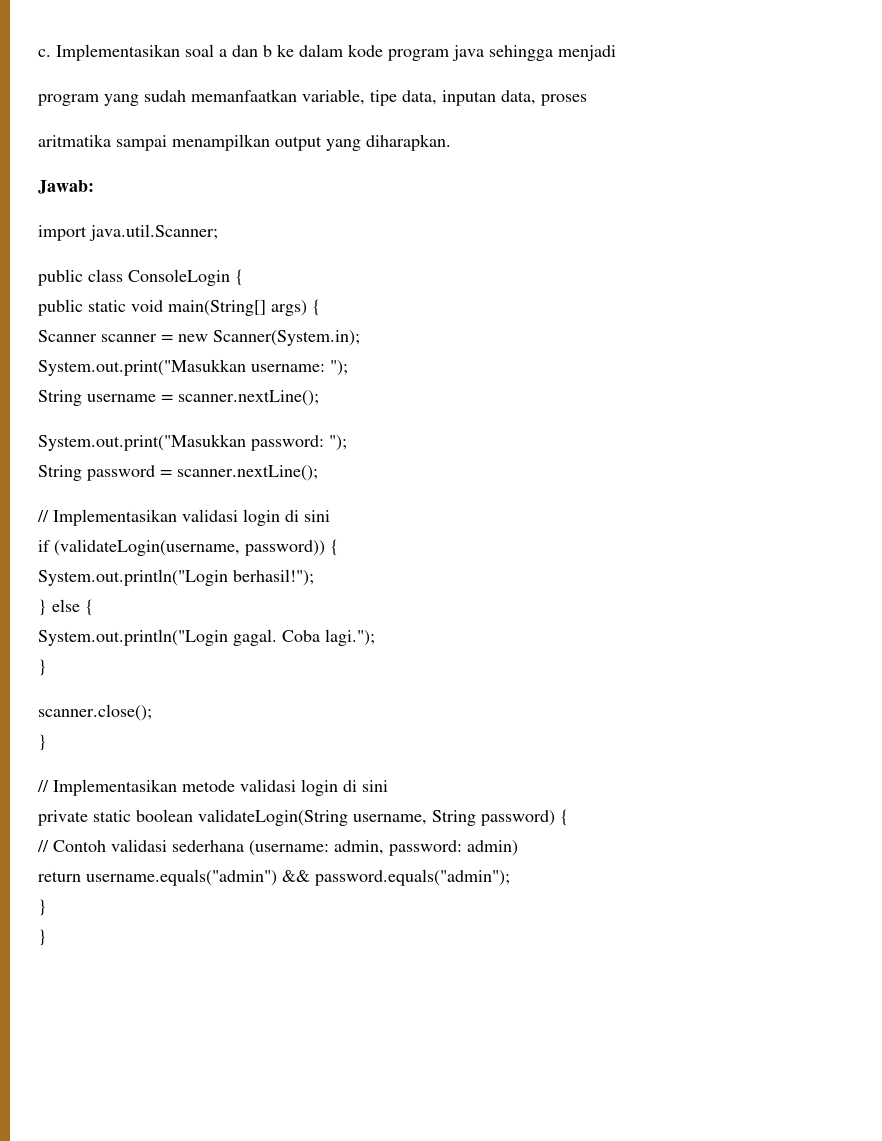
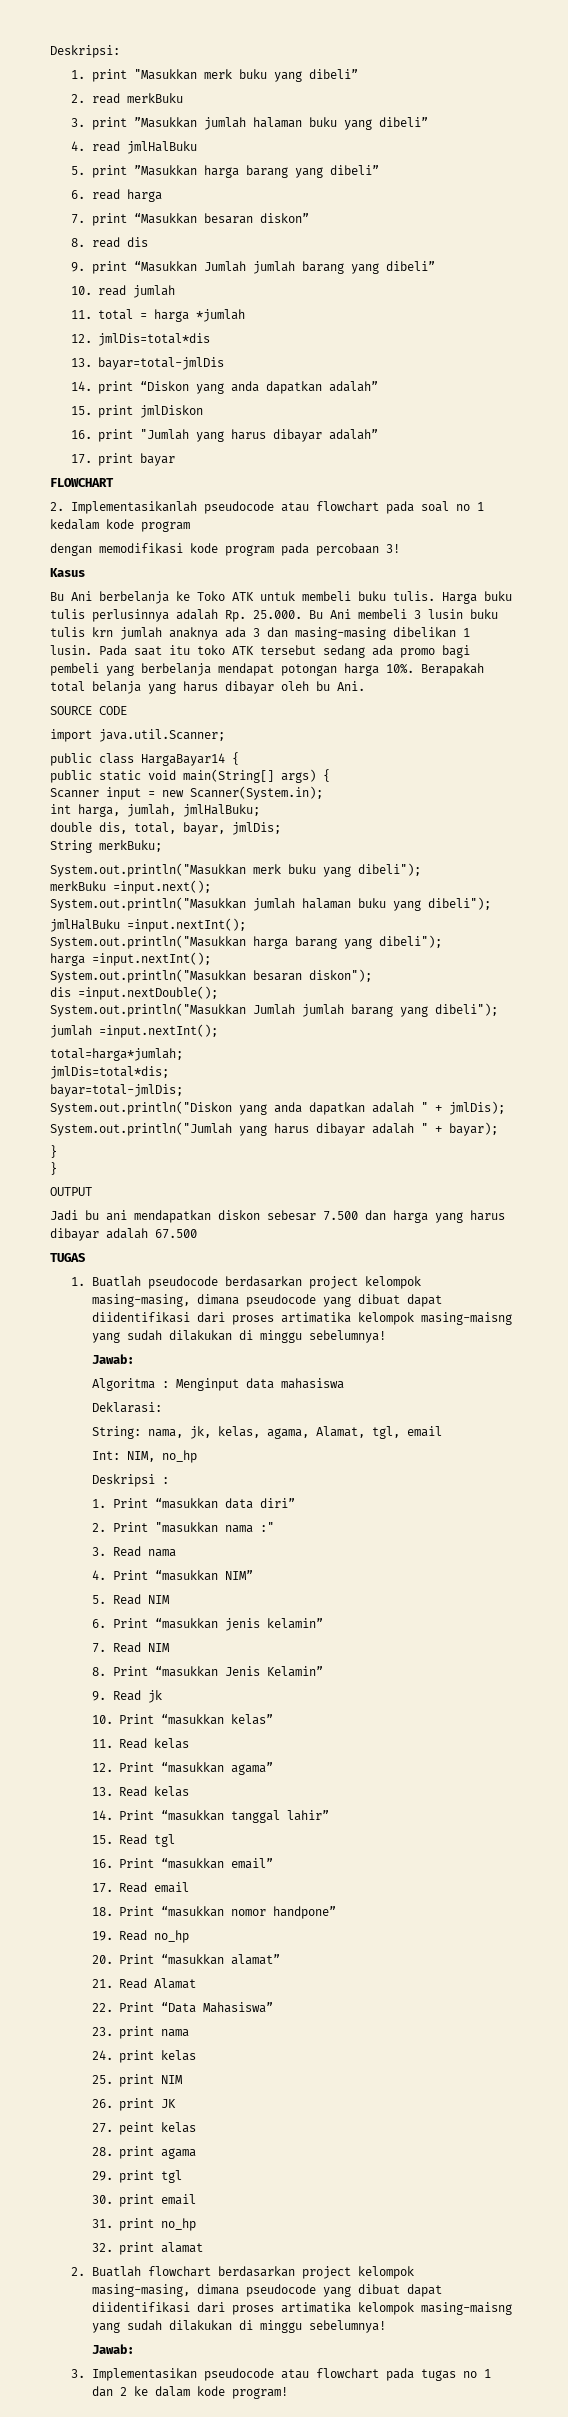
[38,44,616,61] [38,89,587,106] [38,134,451,151] [38,180,94,194] c. Implementasikan soal a dan b ke dalam kode program java sehingga menjadi // program yang sudah memanfaatkan variable, tipe data, inputan data, proses // aritmatika sampai menampilkan output yang diharapkan. // Jawab: -> [50,45,120,58] [70,69,358,82] [70,93,183,104] [70,117,428,130] [70,141,197,154] [70,165,379,178] [70,189,162,202] [70,213,309,226] [70,237,148,248] [70,261,435,274] [70,285,175,298] [70,309,245,322] [70,333,210,346] [70,357,224,370] [70,381,378,394] [70,405,203,418] [70,429,378,442] [70,453,175,466] [50,478,114,487] [50,501,484,514] [50,519,190,532] [50,543,400,556] [50,568,85,577] [50,591,512,604] [50,609,498,622] [50,627,470,640] [50,645,470,658] [50,663,484,676] [50,681,365,694] [50,706,127,715] Deskripsi: // 1. print "Masukkan merk buku yang dibeli” // 2. read merkBuku // 3. print ”Masukkan jumlah halaman buku yang dibeli” // 4. read jmlHalBuku // 5. print ”Masukkan harga barang yang dibeli” // 6. read harga // 7. print “Masukkan besaran diskon” // 8. read dis // 9. print “Masukkan Jumlah jumlah barang yang dibeli” // 10. read jumlah // 11. total = harga *jumlah // 12. jmlDis=total*dis // 13. bayar=total-jmlDis // 14. print “Diskon yang anda dapatkan adalah” // 15. print jmlDiskon // 16. print "Jumlah yang harus dibayar adalah” // 17. print bayar // FLOWCHART // 2. Implementasikanlah pseudocode atau flowchart pada soal no 1 kedalam kode program // dengan memodifikasi kode program pada percobaan 3! // Kasus // Bu Ani berbelanja ke Toko ATK untuk membeli buku tulis. Harga buku tulis perlusinnya adalah Rp. 25.000. Bu Ani membeli 3 lusin buku tulis krn jumlah anaknya ada 3 dan masing-masing dibelikan 1 lusin. Pada saat itu toko ATK tersebut sedang ada promo bagi pembeli yang berbelanja mendapat potongan harga 10%. Berapakah total belanja yang harus dibayar oleh bu Ani. // SOURCE CODE
[128,269,230,286] ConsoleLogin -> [141,753,225,766] HargaBayar14
[101,334,157,342] scanner -> [106,787,141,800] input
[38,359,348,376] [38,390,319,406] [38,434,347,451] [38,465,318,481] [37,509,330,526] [38,539,339,556] [38,569,314,586] [38,599,94,616] [38,629,375,646] [38,659,47,676] [38,704,152,721] [38,734,47,751] [37,779,388,796] [38,809,569,826] [37,839,518,856] [38,869,510,886] [38,899,47,916] [38,929,47,946] System.out.print("Masukkan username: "); // String username = scanner.nextLine(); // System.out.print("Masukkan password: "); // String password = scanner.nextLine(); // // Implementasikan validasi login di sini // if (validateLogin(username, password)) { // System.out.println("Login berhasil!"); // } else { // System.out.println("Login gagal. Coba lagi."); // } // scanner.close(); // } // // Implementasikan metode validasi login di sini // private static boolean validateLogin(String username, String password) { // // Contoh validasi sederhana (username: admin, password: admin) // return username.equals("admin") && password.equals("admin"); // } // } -> [50,804,260,817] [50,822,281,835] [50,840,162,853] [50,863,421,877] [50,880,211,894] [50,897,491,911] [50,918,246,932] [50,935,442,949] [50,952,211,966] [50,969,372,983] [50,986,218,1000] [50,1003,498,1017] [50,1024,218,1038] [50,1048,183,1061] [50,1066,169,1079] [50,1084,183,1097] [50,1101,505,1115] [50,1122,498,1136] [50,1145,57,1158] [50,1162,57,1175] [50,1187,92,1196] [50,1210,505,1223] [50,1228,197,1241] [50,1253,85,1262] [70,1276,421,1289] [91,1294,442,1307] [91,1312,512,1325] [91,1330,386,1343] [91,1354,134,1364] [91,1378,344,1391] [91,1402,162,1413] [91,1426,442,1439] [91,1450,197,1463] [91,1474,169,1487] [91,1498,295,1509] [91,1522,274,1533] [91,1546,176,1557] [91,1570,253,1581] [91,1594,170,1605] [91,1618,323,1631] [91,1642,170,1653] [91,1666,323,1677] [91,1690,162,1703] [91,1714,273,1725] [91,1738,189,1749] [91,1762,273,1775] [91,1786,189,1797] [91,1810,329,1823] [91,1834,175,1847] [91,1858,273,1869] [91,1882,189,1893] [91,1906,336,1919] [91,1930,189,1943] [91,1954,280,1965] [91,1978,196,1989] [91,2002,273,2013] [91,2026,189,2039] [91,2050,196,2063] [91,2074,183,2087] [91,2098,176,2111] [91,2122,196,2135] [91,2146,196,2159] [91,2170,182,2183] [91,2194,196,2207] [91,2218,196,2231] [91,2242,203,2255] [70,2266,414,2279] [91,2284,442,2297] [91,2302,512,2315] [91,2320,386,2333] [91,2344,134,2354] [70,2368,491,2381] [91,2386,288,2399] int harga, jumlah, jmlHalBuku; // double dis, total, bayar, jmlDis; // String merkBuku; // System.out.println("Masukkan merk buku yang dibeli"); // merkBuku =input.next(); // System.out.println("Masukkan jumlah halaman buku yang dibeli"); // jmlHalBuku =input.nextInt(); // System.out.println("Masukkan harga barang yang dibeli"); // harga =input.nextInt(); // System.out.println("Masukkan besaran diskon"); // dis =input.nextDouble(); // System.out.println("Masukkan Jumlah jumlah barang yang dibeli"); // jumlah =input.nextInt(); // total=harga*jumlah; // jmlDis=total*dis; // bayar=total-jmlDis; // System.out.println("Diskon yang anda dapatkan adalah " + jmlDis); // System.out.println("Jumlah yang harus dibayar adalah " + bayar); // } // } // OUTPUT // Jadi bu ani mendapatkan diskon sebesar 7.500 dan harga yang harus dibayar adalah 67.500 // TUGAS // 1. Buatlah pseudocode berdasarkan project kelompok masing-masing, dimana pseudocode yang dibuat dapat diidentifikasi dari proses artimatika kelompok masing-maisng yang sudah dilakukan di minggu sebelumnya! // Jawab: // Algoritma : Menginput data mahasiswa // Deklarasi: // String: nama, jk, kelas, agama, Alamat, tgl, email // Int: NIM, no_hp // Deskripsi : // 1. Print “masukkan data diri” // 2. Print "masukkan nama :" // 3. Read nama // 4. Print “masukkan NIM” // 5. Read NIM // 6. Print “masukkan jenis kelamin” // 7. Read NIM // 8. Print “masukkan Jenis Kelamin” // 9. Read jk // 10. Print “masukkan kelas” // 11. Read kelas // 12. Print “masukkan agama” // 13. Read kelas // 14. Print “masukkan tanggal lahir” // 15. Read tgl // 16. Print “masukkan email” // 17. Read email // 18. Print “masukkan nomor handpone” // 19. Read no_hp // 20. Print “masukkan alamat” // 21. Read Alamat // 22. Print “Data Mahasiswa” // 23. print nama // 24. print kelas // 25. print NIM // 26. print JK // 27. peint kelas // 28. print agama // 29. print tgl // 30. print email // 31. print no_hp // 32. print alamat // 2. Buatlah flowchart berdasarkan project kelompok masing-masing, dimana pseudocode yang dibuat dapat diidentifikasi dari proses artimatika kelompok masing-maisng yang sudah dilakukan di minggu sebelumnya! // Jawab: // 3. Implementasikan pseudocode atau flowchart pada tugas no 1 dan 2 ke dalam kode program!

